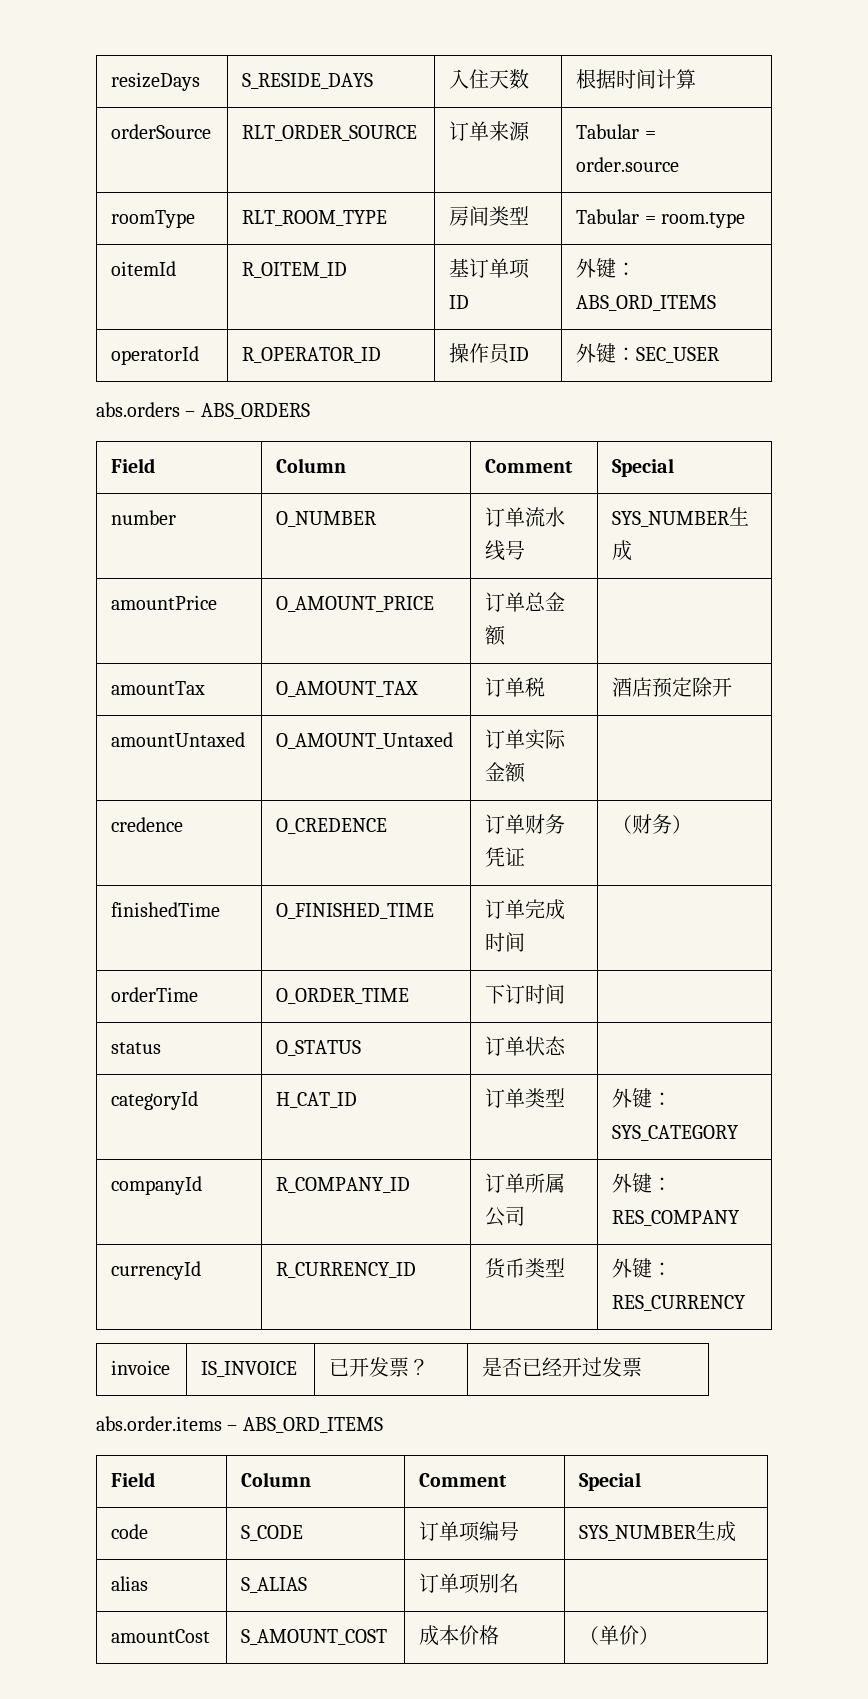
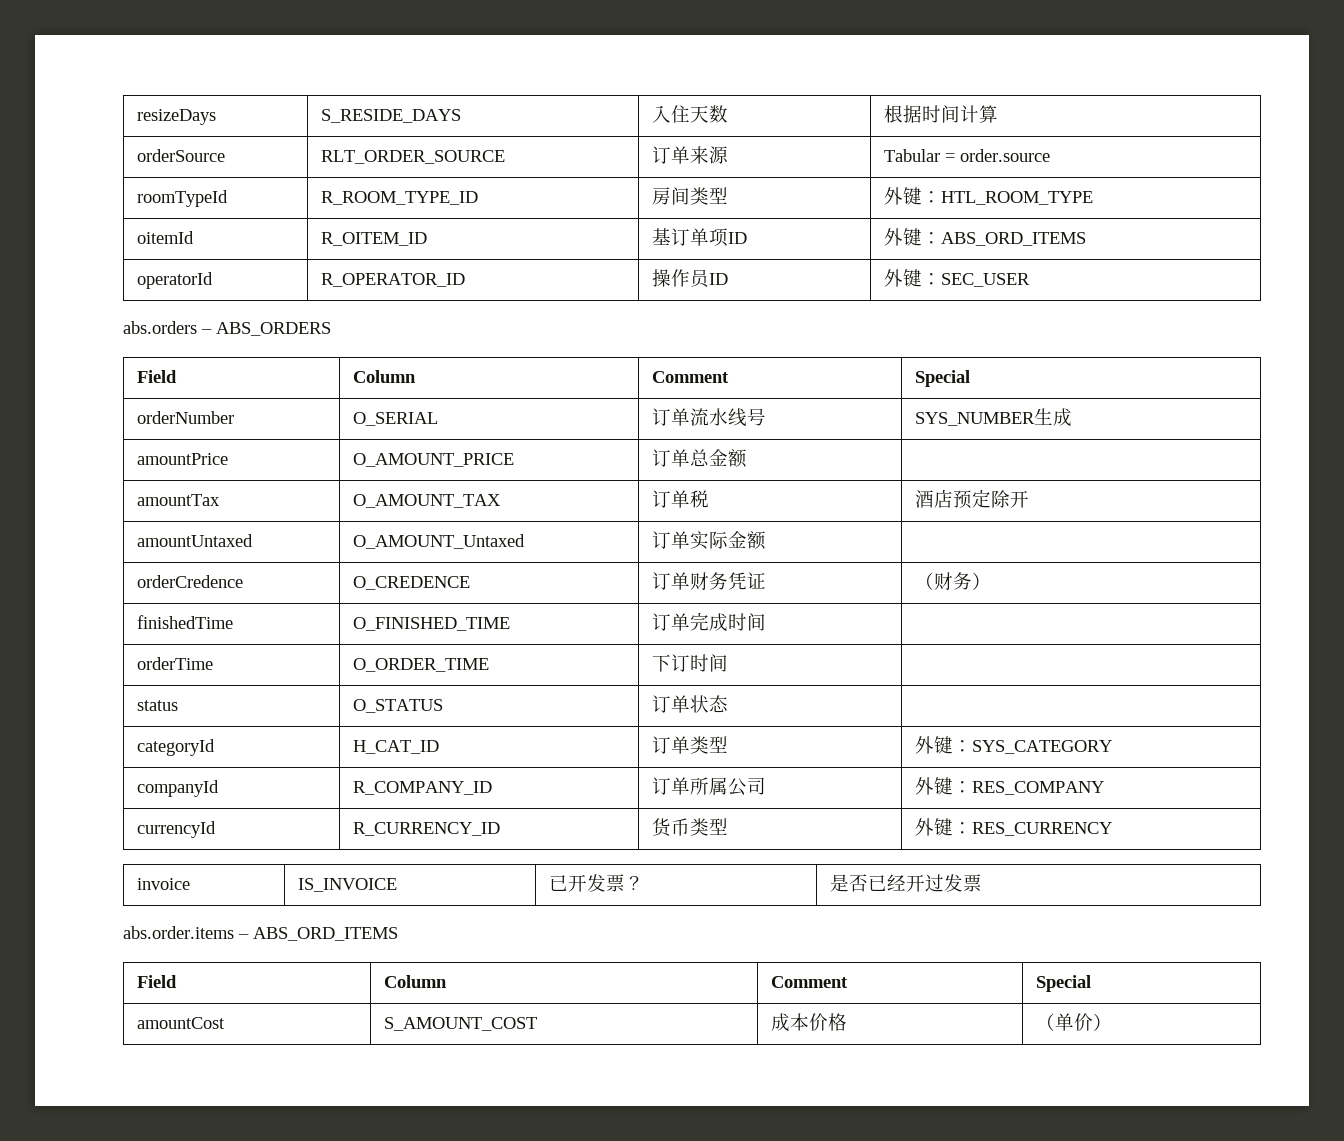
[111,210,196,228] [242,210,388,226] roomType | RLT_ROOM_TYPE -> [137,190,229,207] [321,191,479,205] roomTypeId | R_ROOM_TYPE_ID
[576,209,746,228] Tabular = room.type -> [884,187,1094,205] 外键：HTL_ROOM_TYPE
[111,510,177,525] [276,511,378,527] number | O_NUMBER -> [137,411,235,424] [353,412,439,426] orderNumber | O_SERIAL
[111,817,184,832] credence -> [137,575,244,588] orderCredence
[111,1524,149,1539] [241,1525,304,1541] [419,1521,520,1542] [579,1521,737,1542] [111,1576,149,1591] [241,1577,308,1593] [419,1573,520,1594] // code | S_CODE | 订单项编号 | SYS_NUMBER生成 // alias | S_ALIAS | 订单项别名 | -> (1092, 983) none

